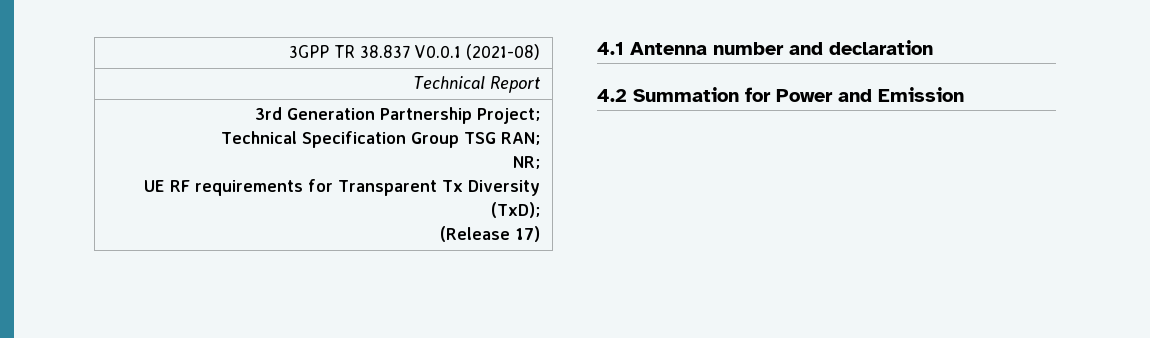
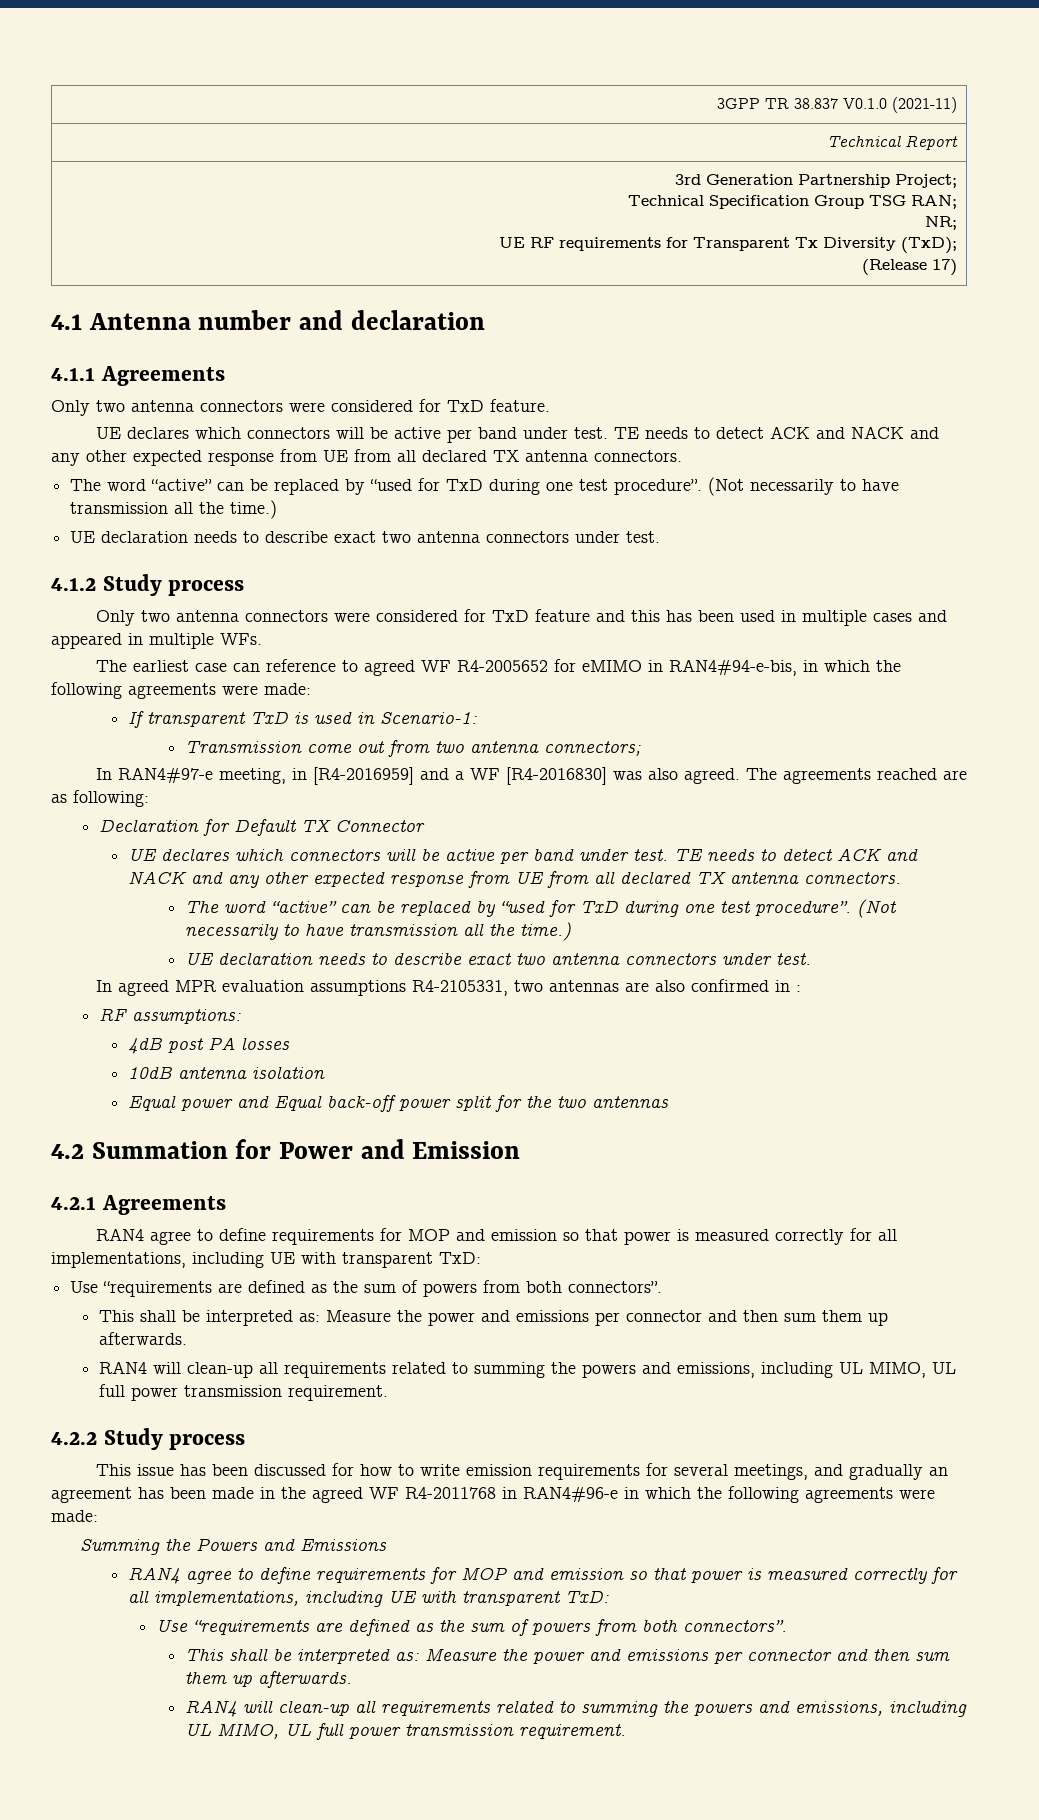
[415,44,541,60] V0.0.1 (2021-08) -> [842,97,957,113] V0.1.0 (2021-11)
(933, 47) none -> [51,366,225,386] [51,399,550,416] [95,426,939,443] [51,449,682,466] [70,477,900,496] [70,500,278,519] [70,531,661,543] [51,574,245,596] [95,609,947,626] [51,633,262,649] [95,659,901,676] [51,682,311,699] [127,711,477,728] [184,740,641,757] [95,767,967,785] [51,790,149,807] [98,819,425,836] [127,848,918,864] [127,871,901,888] [184,899,897,918] [184,922,571,941] [184,952,811,966] [95,979,801,996] [98,1008,241,1024] [127,1037,290,1054] [127,1066,325,1079] [127,1095,669,1112] // 4.1.1 Agreements // Only two antenna connectors were considered for TxD feature. // UE declares which connectors will be active per band under test. TE needs to detect ACK and NACK and any other expected response from UE from all declared TX antenna connectors. // The word “active” can be replaced by “used for TxD during one test procedure”. (Not necessarily to have transmission all the time.) // UE declaration needs to describe exact two antenna connectors under test. // 4.1.2 Study process // Only two antenna connectors were considered for TxD feature and this has been used in multiple cases and appeared in multiple WFs. // The earliest case can reference to agreed WF R4-2005652 for eMIMO in RAN4#94-e-bis, in which the following agreements were made: // If transparent TxD is used in Scenario-1: // Transmission come out from two antenna connectors; // In RAN4#97-e meeting, in [R4-2016959] and a WF [R4-2016830] was also agreed. The agreements reached are as following: // Declaration for Default TX Connector // UE declares which connectors will be active per band under test. TE needs to detect ACK and NACK and any other expected response from UE from all declared TX antenna connectors. // The word “active” can be replaced by “used for TxD during one test procedure”. (Not necessarily to have transmission all the time.) // UE declaration needs to describe exact two antenna connectors under test. // In agreed MPR evaluation assumptions R4-2105331, two antennas are also confirmed in : // RF assumptions: // 4dB post PA losses // 10dB antenna isolation // Equal power and Equal back-off power split for the two antennas
(964, 94) none -> [51,1195,226,1215] [95,1228,897,1245] [51,1252,481,1268] [70,1280,663,1297] [98,1310,888,1326] [98,1332,187,1345] [98,1361,956,1378] [98,1384,388,1401] [51,1428,246,1450] [95,1463,948,1480] [51,1486,935,1503] [51,1510,98,1522] [79,1538,387,1555] [127,1567,958,1584] [127,1590,609,1607] [156,1619,788,1636] [184,1648,950,1664] [184,1671,352,1688] [184,1700,967,1717] [184,1723,626,1740] // 4.2.1 Agreements // RAN4 agree to define requirements for MOP and emission so that power is measured correctly for all implementations, including UE with transparent TxD: // Use “requirements are defined as the sum of powers from both connectors”. // This shall be interpreted as: Measure the power and emissions per connector and then sum them up afterwards. // RAN4 will clean-up all requirements related to summing the powers and emissions, including UL MIMO, UL full power transmission requirement. // 4.2.2 Study process // This issue has been discussed for how to write emission requirements for several meetings, and gradually an agreement has been made in the agreed WF R4-2011768 in RAN4#96-e in which the following agreements were made: // Summing the Powers and Emissions // RAN4 agree to define requirements for MOP and emission so that power is measured correctly for all implementations, including UE with transparent TxD: // Use “requirements are defined as the sum of powers from both connectors”. // This shall be interpreted as: Measure the power and emissions per connector and then sum them up afterwards. // RAN4 will clean-up all requirements related to summing the powers and emissions, including UL MIMO, UL full power transmission requirement.

